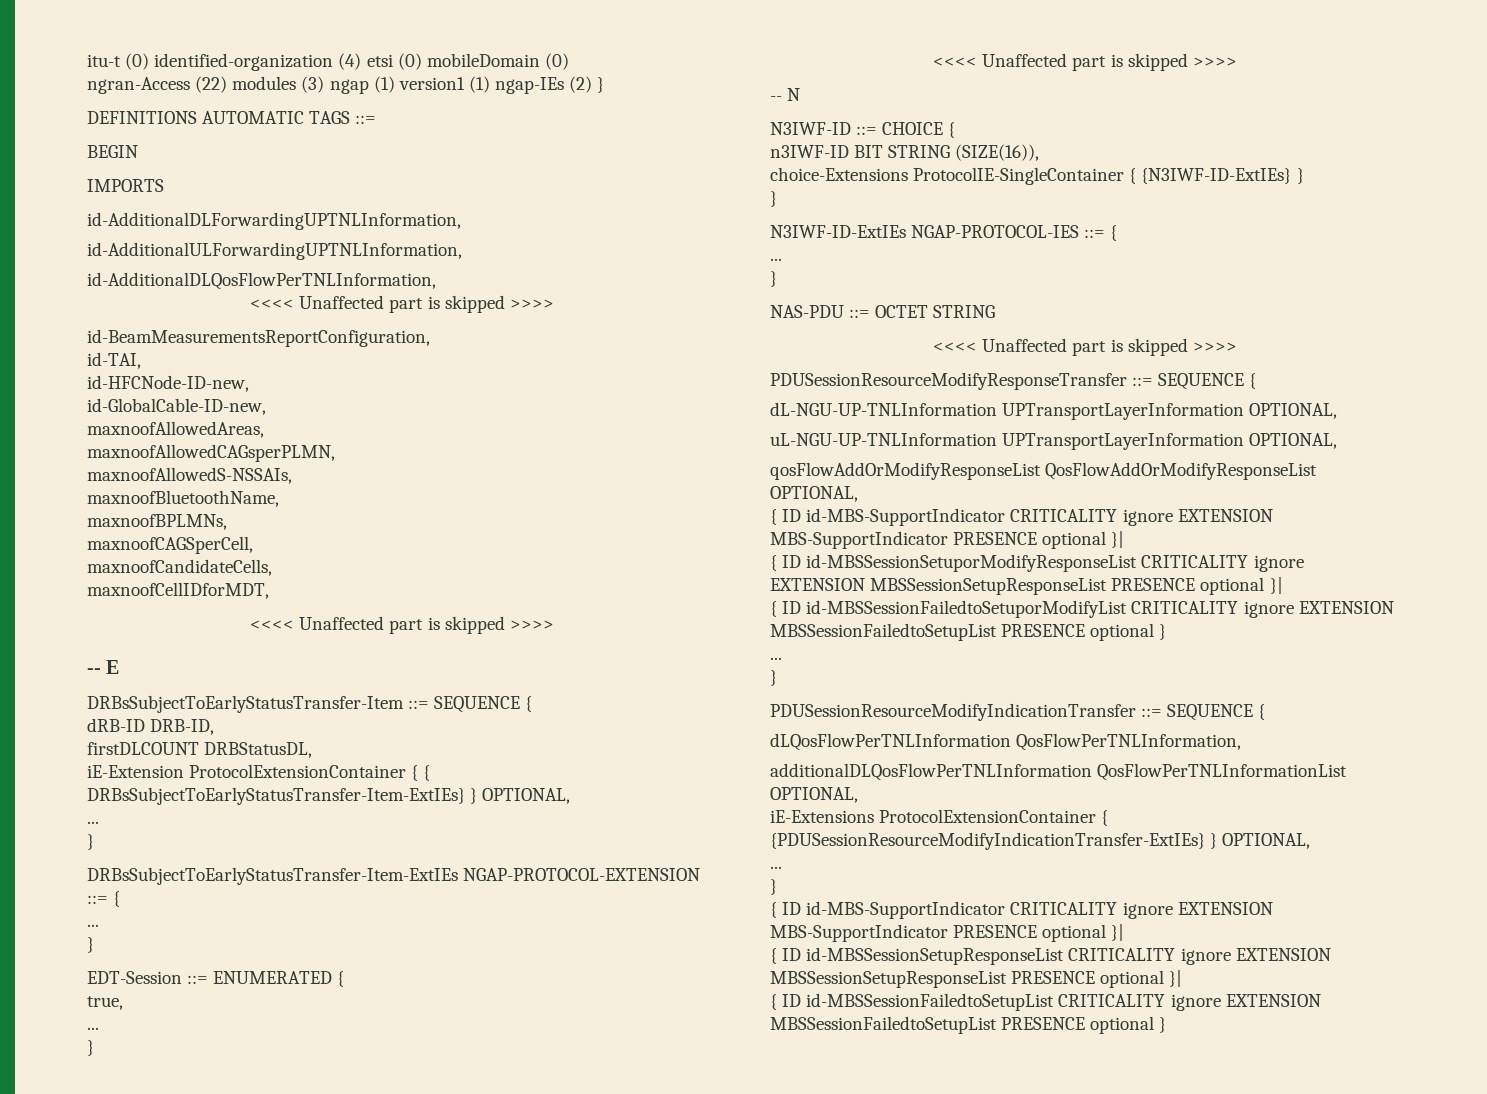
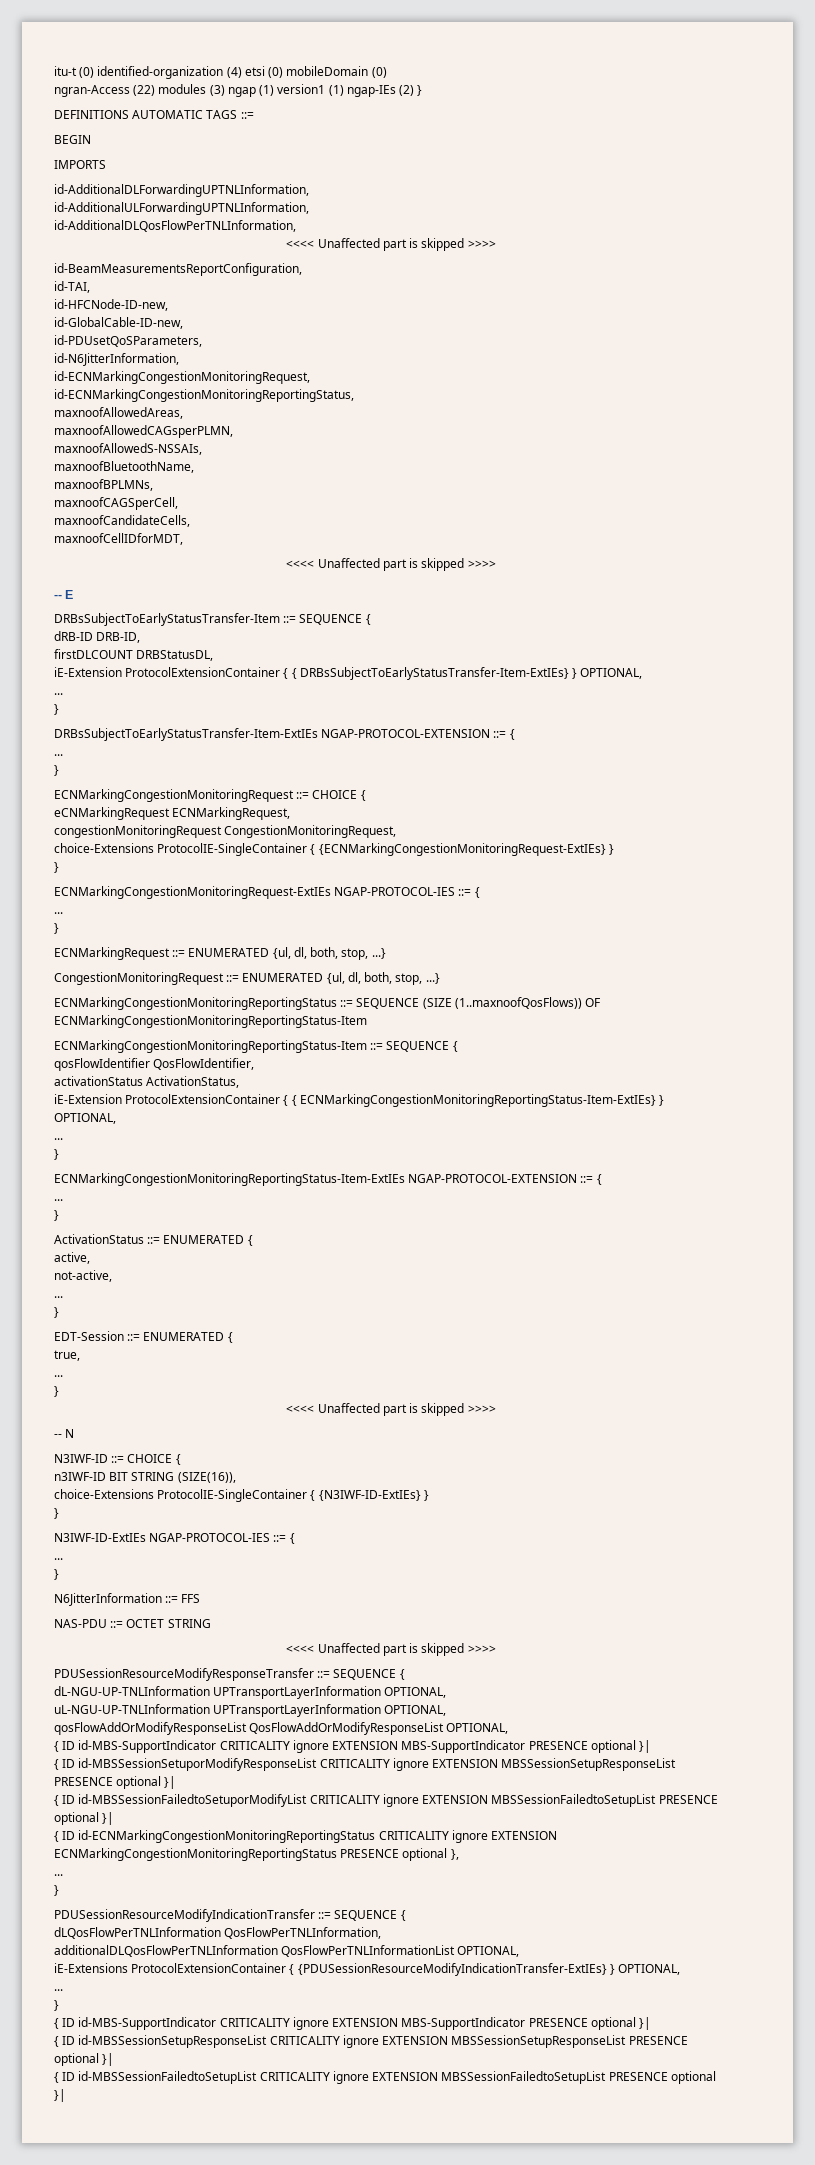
(266, 406) none -> [54,335,202,347] [54,353,179,366] [54,371,310,384] [54,389,354,402] // id-PDUsetQoSParameters, // id-N6JitterInformation, // id-ECNMarkingCongestionMonitoringRequest, // id-ECNMarkingCongestionMonitoringReportingStatus,
(94, 945) none -> [54,789,366,802] [54,807,291,820] [54,825,397,838] [54,843,614,856] [54,862,59,873] [54,886,480,899] [54,912,63,914] [54,923,59,934] [54,947,386,960] [54,972,440,985] [54,997,601,1010] [54,1015,367,1028] [54,1040,458,1053] [54,1058,255,1071] [54,1076,240,1088] [54,1094,665,1107] [54,1113,116,1124] [54,1138,63,1140] [54,1149,59,1160] [54,1173,602,1186] [54,1199,63,1201] [54,1210,59,1221] [54,1234,253,1246] [54,1252,90,1264] [54,1270,112,1282] [54,1296,63,1298] [54,1307,59,1318] // ECNMarkingCongestionMonitoringRequest ::= CHOICE { // eCNMarkingRequest ECNMarkingRequest, // congestionMonitoringRequest CongestionMonitoringRequest, // choice-Extensions ProtocolIE-SingleContainer { {ECNMarkingCongestionMonitoringRequest-ExtIEs} } // } // ECNMarkingCongestionMonitoringRequest-ExtIEs NGAP-PROTOCOL-IES ::= { // ... // } // ECNMarkingRequest ::= ENUMERATED {ul, dl, both, stop, ...} // CongestionMonitoringRequest ::= ENUMERATED {ul, dl, both, stop, ...} // ECNMarkingCongestionMonitoringReportingStatus ::= SEQUENCE (SIZE (1..maxnoofQosFlows)) OF ECNMarkingCongestionMonitoringReportingStatus-Item // ECNMarkingCongestionMonitoringReportingStatus-Item ::= SEQUENCE { // qosFlowIdentifier QosFlowIdentifier, // activationStatus ActivationStatus, // iE-Extension ProtocolExtensionContainer { { ECNMarkingCongestionMonitoringReportingStatus-Item-ExtIEs} } OPTIONAL, // ... // } // ECNMarkingCongestionMonitoringReportingStatus-Item-ExtIEs NGAP-PROTOCOL-EXTENSION ::= { // ... // } // ActivationStatus ::= ENUMERATED { // active, // not-active, // ... // }
(777, 279) none -> [54,1593,201,1606] // N6JitterInformation ::= FFS
[1159,624,1167,640] } -> [102,1812,115,1825] [54,1830,558,1843] [54,1848,459,1861] }| // { ID id-ECNMarkingCongestionMonitoringReportingStatus CRITICALITY ignore EXTENSION ECNMarkingCongestionMonitoringReportingStatus PRESENCE optional },
[1159,1017,1167,1033] } -> [54,2089,66,2102] }|

